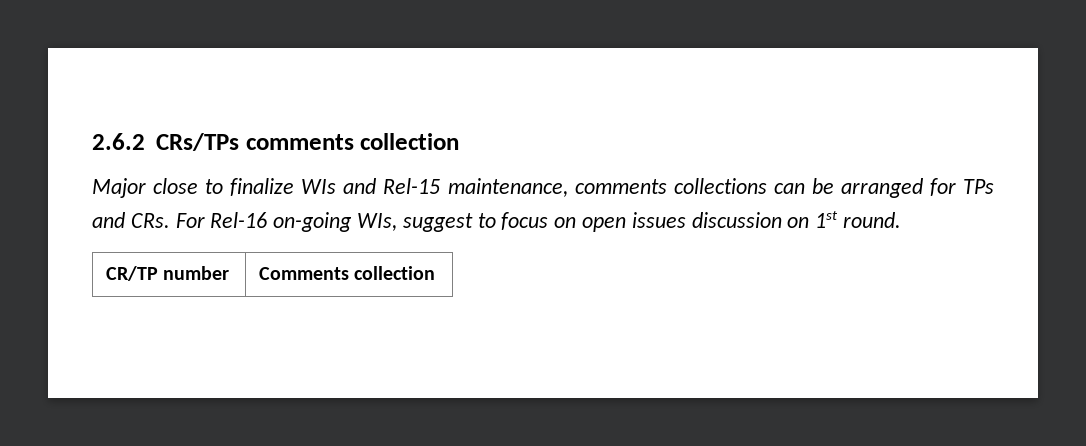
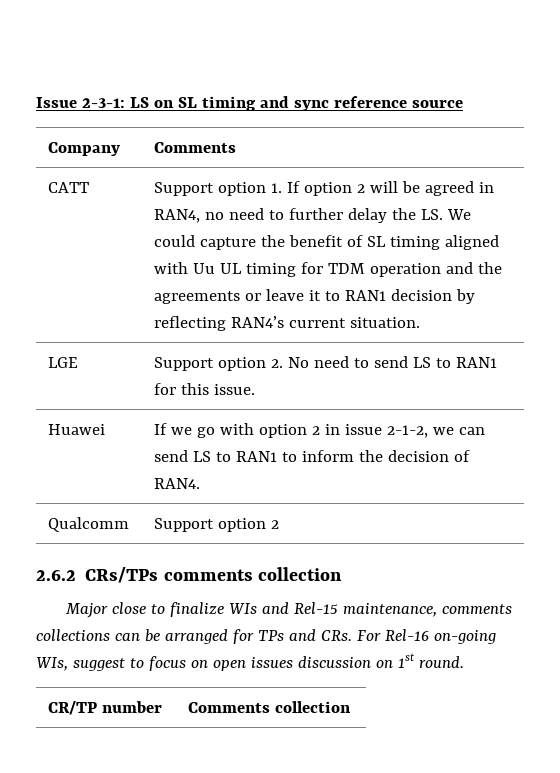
(92, 141) none -> [36,96,463,111] [48,142,121,156] [154,142,237,153] [48,182,90,193] [154,181,495,196] [154,208,472,223] [154,235,500,250] [154,262,503,277] [154,289,476,304] [154,316,421,331] [48,357,79,368] [154,356,498,371] [154,383,256,395] [48,424,106,435] [154,423,486,438] [154,450,471,462] [154,478,201,489] [48,517,130,532] [154,518,280,532] Issue 2-3-1: LS on SL timing and sync reference source // Company | Comments // CATT | Support option 1. If option 2 will be agreed in RAN4, no need to further delay the LS. We could capture the benefit of SL timing aligned with Uu UL timing for TDM operation and the agreements or leave it to RAN1 decision by reflecting RAN4’s current situation. // LGE | Support option 2. No need to send LS to RAN1 for this issue. // Huawei | If we go with option 2 in issue 2-1-2, we can send LS to RAN1 to inform the decision of RAN4. // Qualcomm | Support option 2 //

